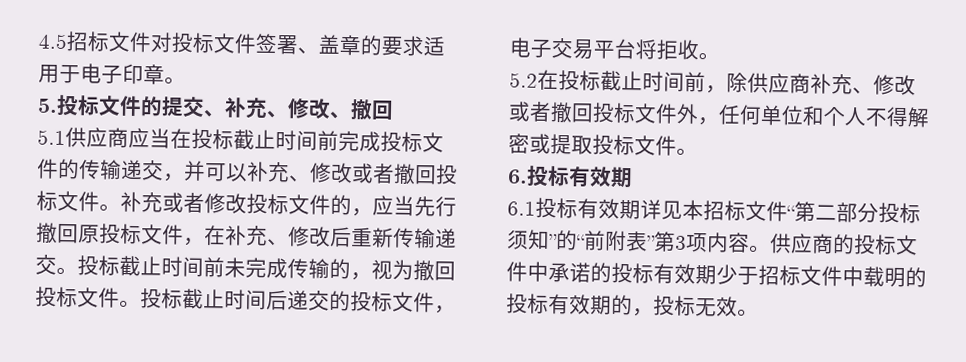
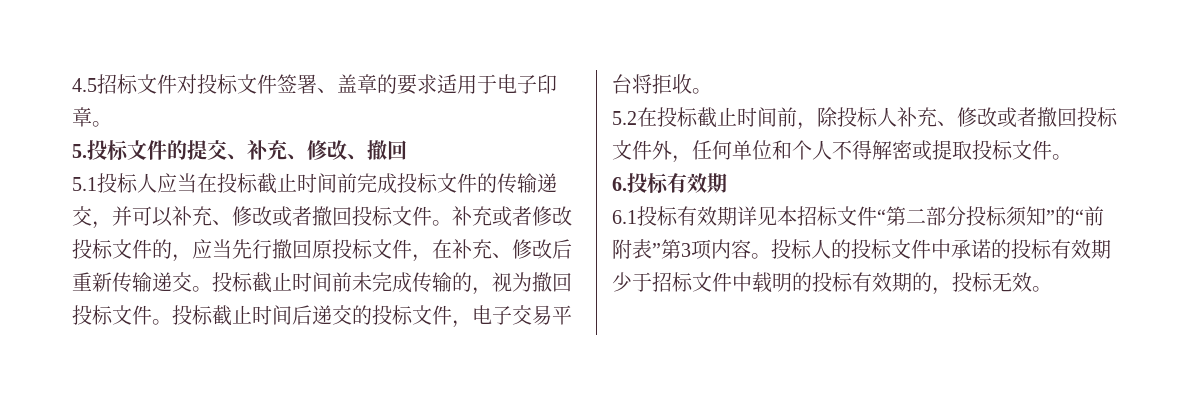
[65,127,129,148] 供应商 -> [97,173,157,193] 投标人
[747,72,811,94] 供应商 -> [837,107,897,127] 投标人
[769,233,834,255] 供应商 -> [771,239,831,259] 投标人

